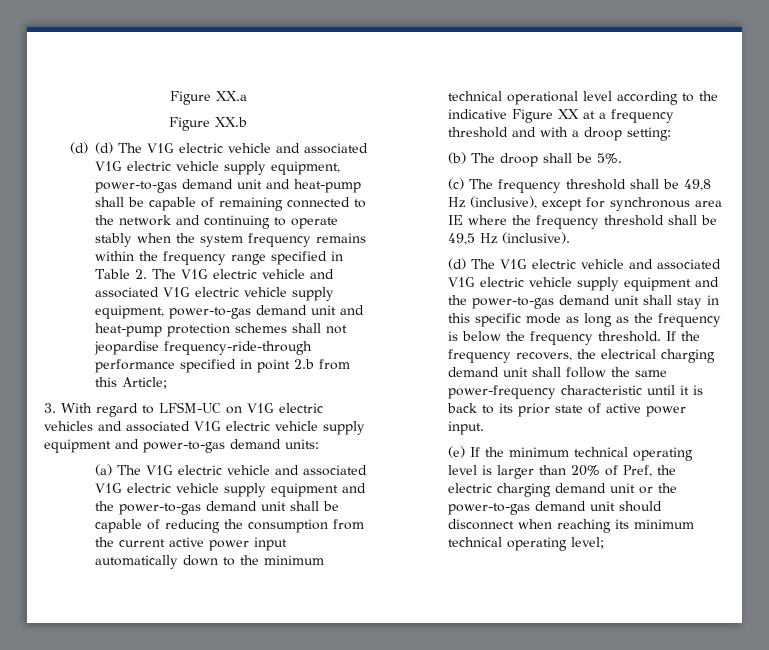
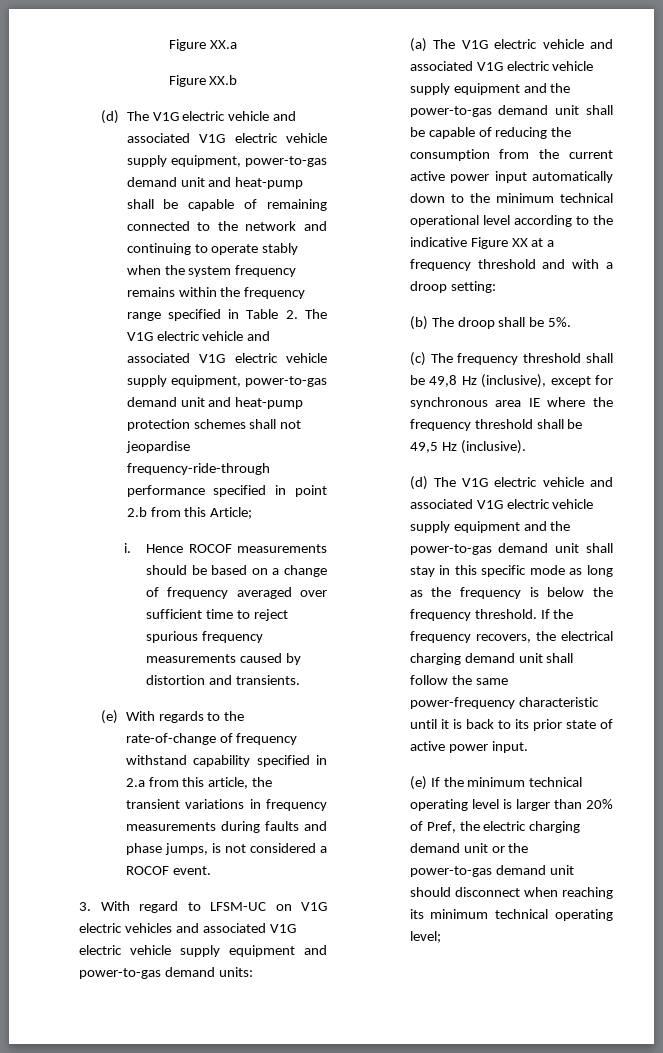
[95,142,114,154] (d) -> (120, 117) none
(168, 383) none -> [123,543,327,553] [146,565,327,577] [146,587,327,599] [146,609,288,621] [146,631,263,643] [146,653,301,665] [146,675,300,685] [101,710,245,724] [125,733,298,745] [125,755,327,767] [125,777,273,789] [125,799,327,811] [125,821,327,833] [125,843,327,855] [125,866,211,875] // i. Hence ROCOF measurements should be based on a change of frequency averaged over sufficient time to reject spurious frequency measurements caused by distortion and transients. // (e) With regards to the rate-of-change of frequency withstand capability specified in 2.a from this article, the transient variations in frequency measurements during faults and phase jumps, is not considered a ROCOF event.

